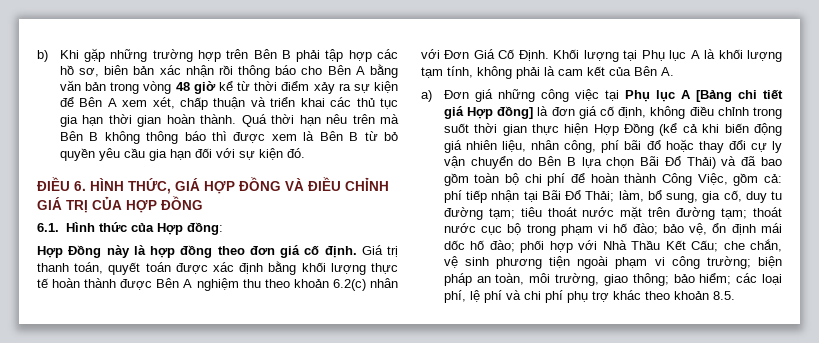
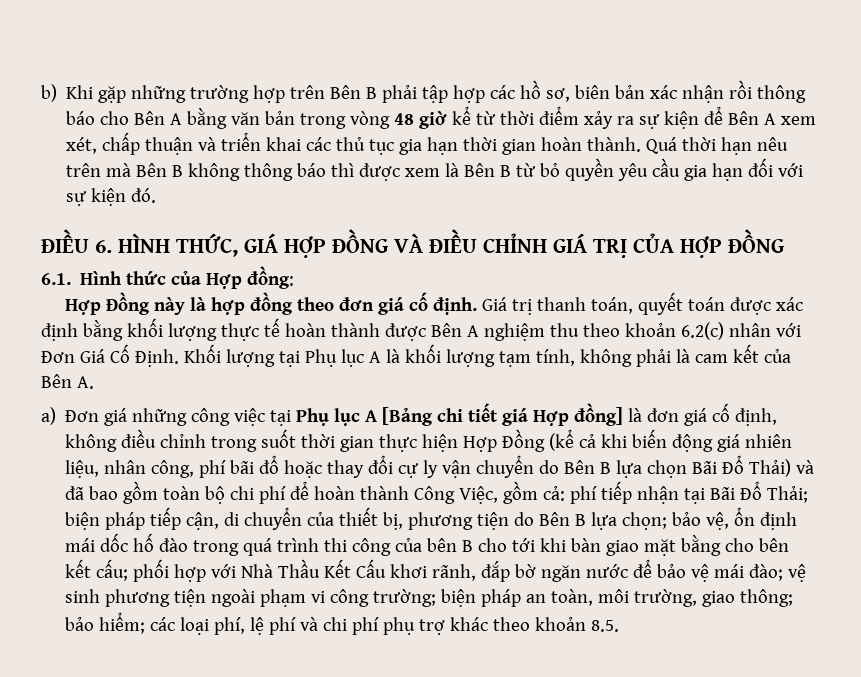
[618,190,782,203] [443,206,782,220] [443,223,658,236] làm, bổ sung, gia cố, duy tu đường tạm; tiêu thoát nước mặt trên đường tạm; thoát nước cục bộ trong phạm vi hố đào; -> [65,507,668,530] biện pháp tiếp cận, di chuyển của thiết bị, phương tiện do Bên B lựa chọn;
[489,240,515,252] đào; -> [159,534,790,556] [65,559,129,581] đào trong quá trình thi công của bên B cho tới khi bàn giao mặt bằng cho bên kết cấu;
[691,239,782,252] Cấu; che chắn, -> [356,559,784,582] Cấu khơi rãnh, đắp bờ ngăn nước để bảo vệ mái đào;

